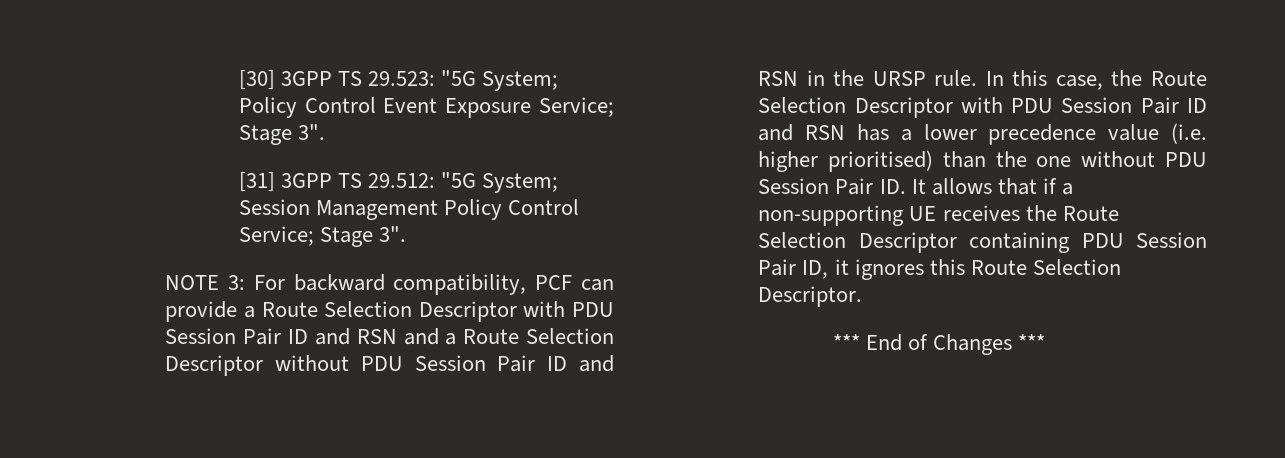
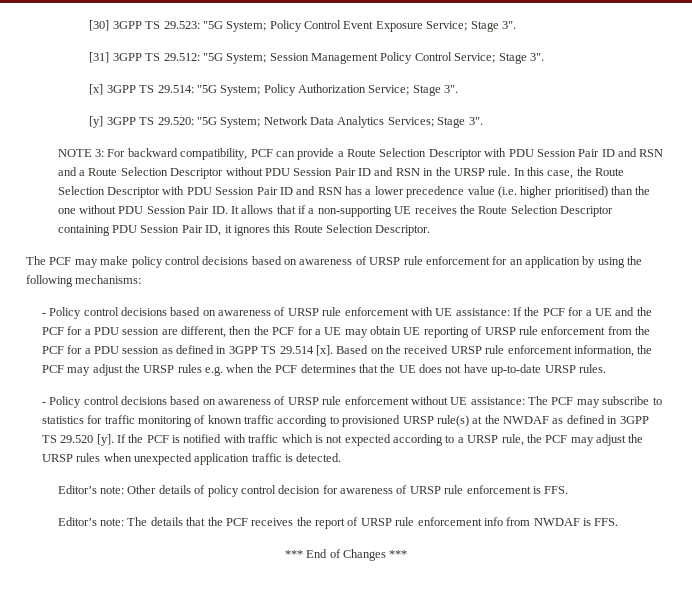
(406, 234) none -> [89,84,459,96] [89,116,483,128] // [x] 3GPP TS 29.514: "5G System; Policy Authorization Service; Stage 3". // [y] 3GPP TS 29.520: "5G System; Network Data Analytics Services; Stage 3".
(863, 296) none -> [26,256,643,268] [26,275,142,287] [41,307,652,319] [41,326,651,338] [41,345,653,357] [41,364,606,376] [41,396,662,408] [41,415,649,427] [41,434,644,446] [41,453,342,465] [57,485,569,497] [57,517,619,529] // The PCF may make policy control decisions based on awareness of URSP rule enforcement for an application by using the following mechanisms: // - Policy control decisions based on awareness of URSP rule enforcement with UE assistance: If the PCF for a UE and the PCF for a PDU session are different, then the PCF for a UE may obtain UE reporting of URSP rule enforcement from the PCF for a PDU session as defined in 3GPP TS 29.514 [x]. Based on the received URSP rule enforcement information, the PCF may adjust the URSP rules e.g. when the PCF determines that the UE does not have up-to-date URSP rules. // - Policy control decisions based on awareness of URSP rule enforcement without UE assistance: The PCF may subscribe to statistics for traffic monitoring of known traffic according to provisioned URSP rule(s) at the NWDAF as defined in 3GPP TS 29.520 [y]. If the PCF is notified with traffic which is not expected according to a URSP rule, the PCF may adjust the URSP rules when unexpected application traffic is detected. // Editor’s note: Other details of policy control decision for awareness of URSP rule enforcement is FFS. // Editor’s note: The details that the PCF receives the report of URSP rule enforcement info from NWDAF is FFS.

